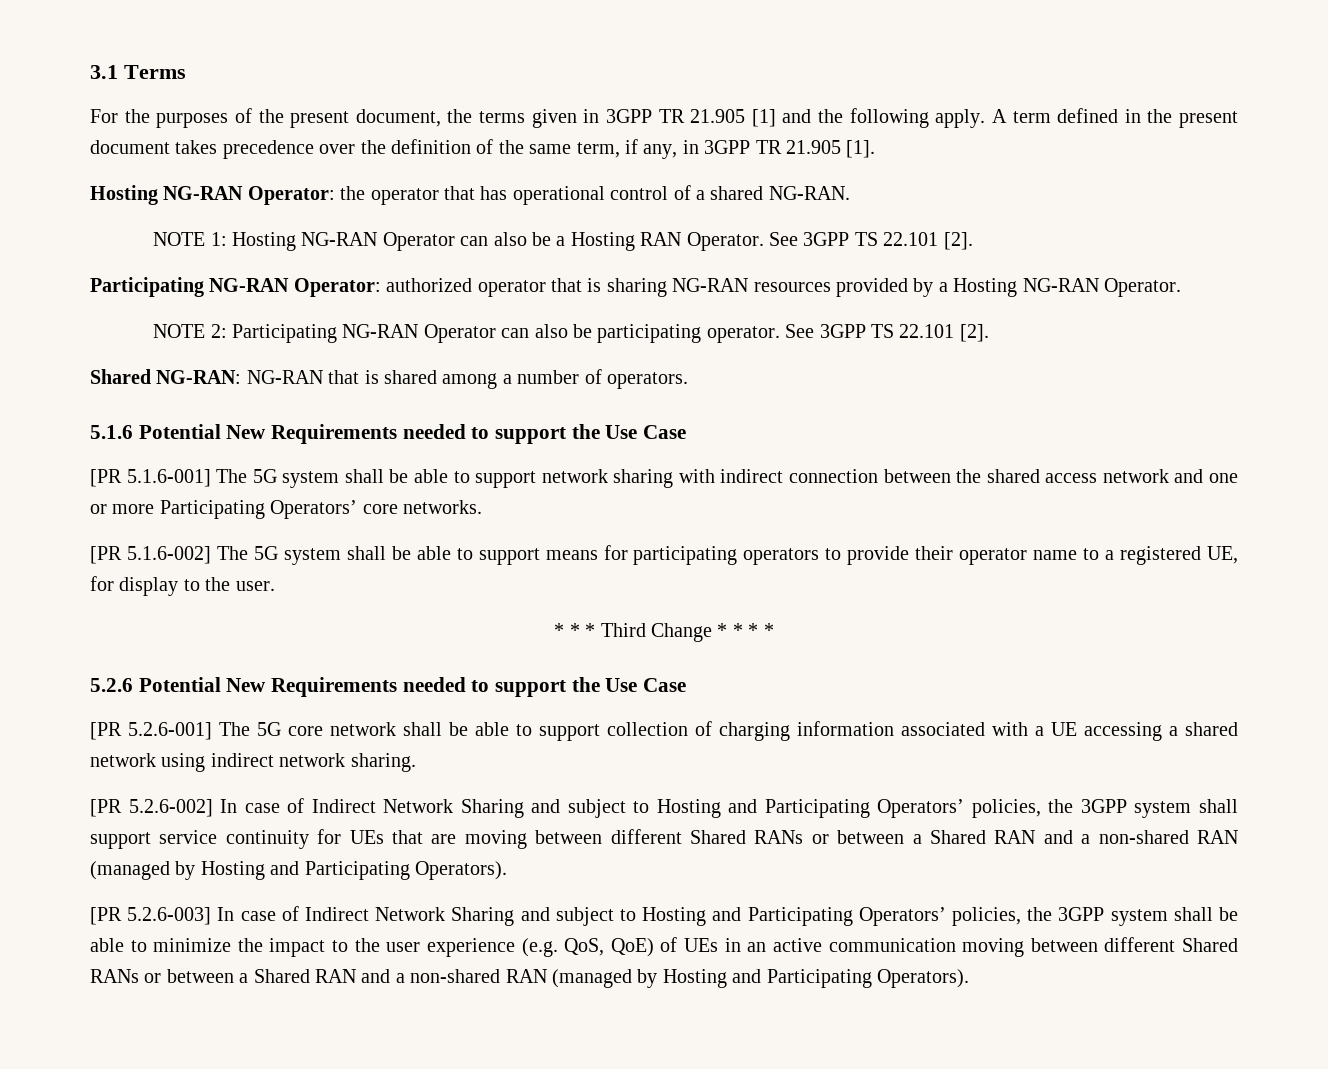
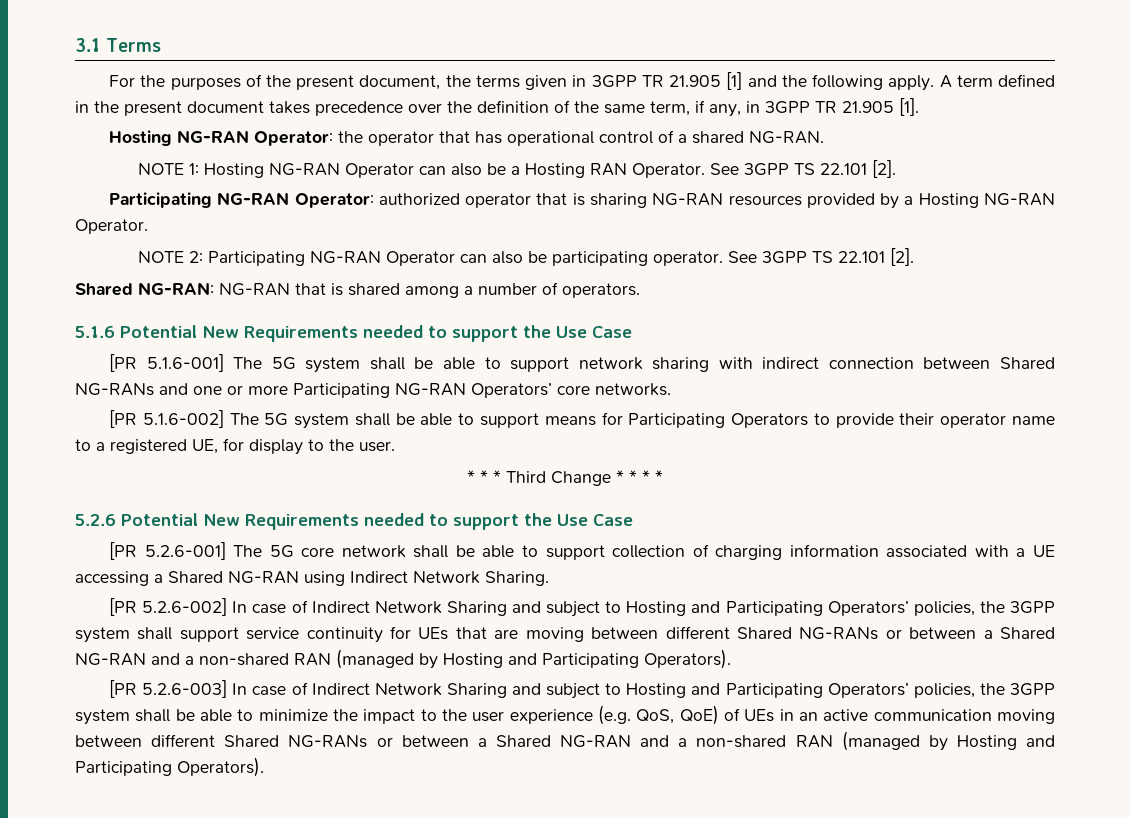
[956,469,1169,483] the shared access network -> [1000,357,1055,369] [75,383,154,396] Shared NG-RANs
(265, 509) none -> [395,383,466,396] NG-RAN
[633,546,820,565] participating operators -> [628,413,809,428] Participating Operators
[1185,722,1238,736] [90,753,416,772] shared network using indirect network sharing. -> [168,571,549,586] Shared NG-RAN using Indirect Network Sharing.
[754,830,1036,844] RANs or between a Shared RAN -> [799,627,1055,640] [75,653,146,666] NG-RANs or between a Shared NG-RAN
[90,969,356,983] RANs or between a Shared RAN -> [288,735,631,748] NG-RANs or between a Shared NG-RAN

